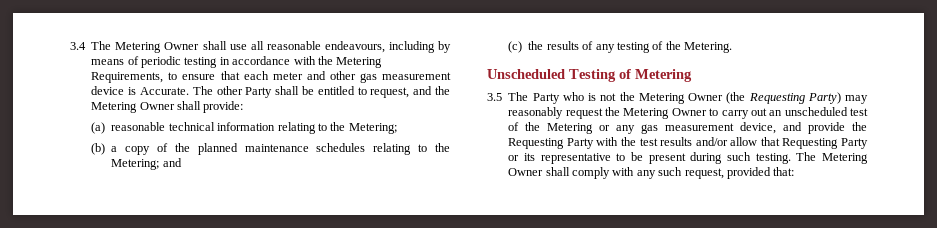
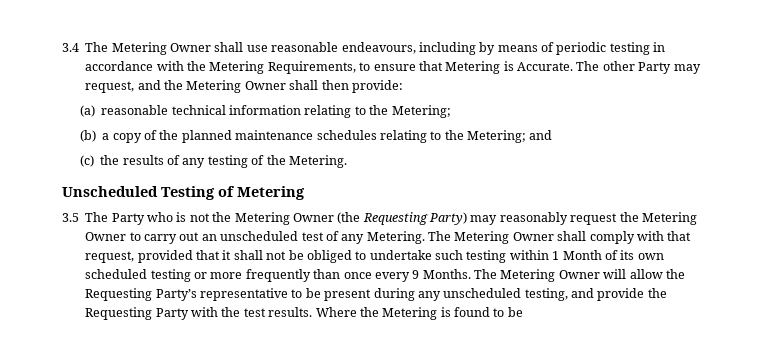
[250,41,264,50] all -> (268, 48) none
[243,71,451,83] [91,86,125,95] each meter and other gas measurement device -> [445,61,501,74] Metering
[275,86,367,95] shall be entitled to -> [673,64,701,74] may
(201, 105) none -> [321,80,349,90] then
[525,122,777,134] the Metering or any gas measurement device, -> [341,231,692,244] [85,250,664,263] [85,269,685,282] [85,288,568,301] any Metering. The Metering Owner shall comply with that request, provided that it shall not be obliged to undertake such testing within 1 Month of its own scheduled testing or more frequently than once every 9 Months. The Metering Owner will allow the Requesting Party’s representative to be present during any unscheduled testing,
[660,137,868,149] [508,152,868,164] [508,167,795,179] results and/or allow that Requesting Party or its representative to be present during such testing. The Metering Owner shall comply with any such request, provided that: -> [268,307,523,320] results. Where the Metering is found to be

